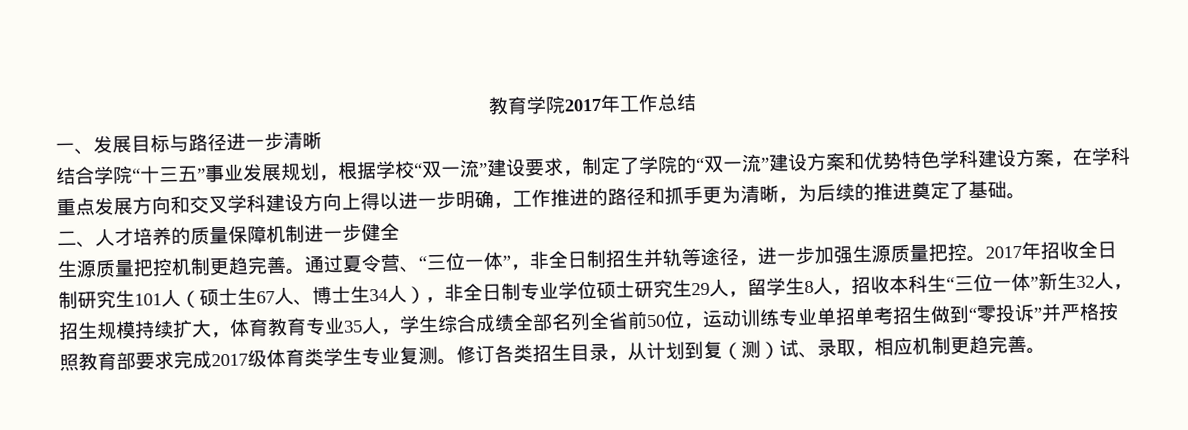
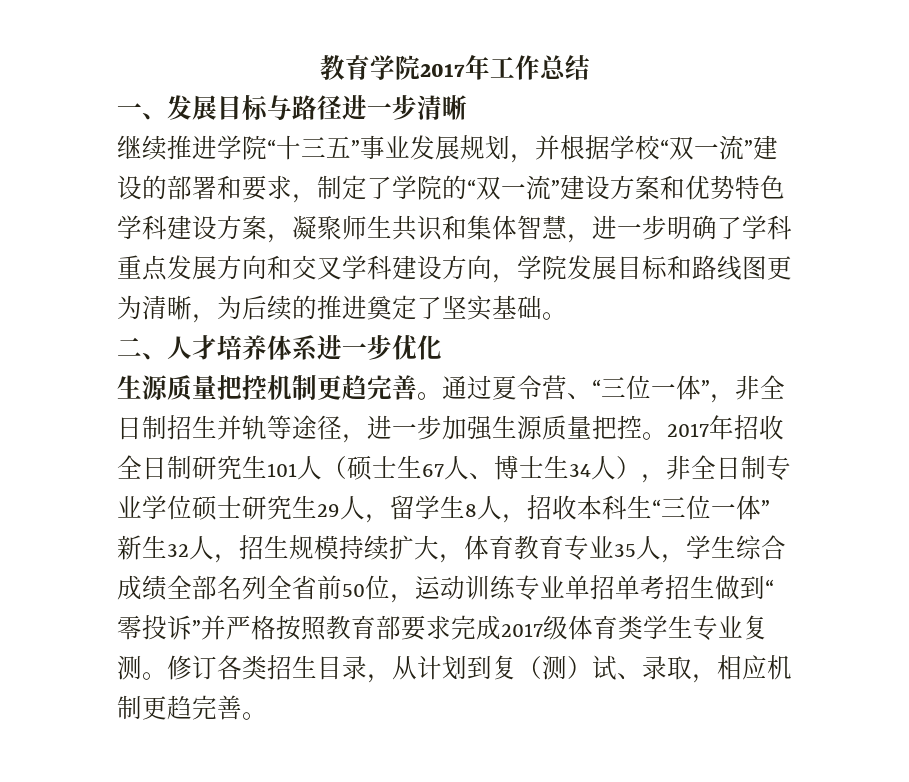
[56,166,95,186] 结合 -> [117,135,217,160] 继续推进
(339, 178) none -> [535,135,560,160] 并
(526, 167) none -> [142,175,242,200] 的部署和
[1072,147,1093,166] 在 -> [292,215,742,243] 凝聚师生共识和集体智慧，进一步明确了
[341,185,703,211] 上得以进一步明确，工作推进的路径和抓手 -> [492,255,767,283] ，学院发展目标和路线图
(969, 190) none -> [442,295,492,321] 坚实
[171,222,400,245] 的质量保障机制进一步健全 -> [267,334,442,361] 体系进一步优化

